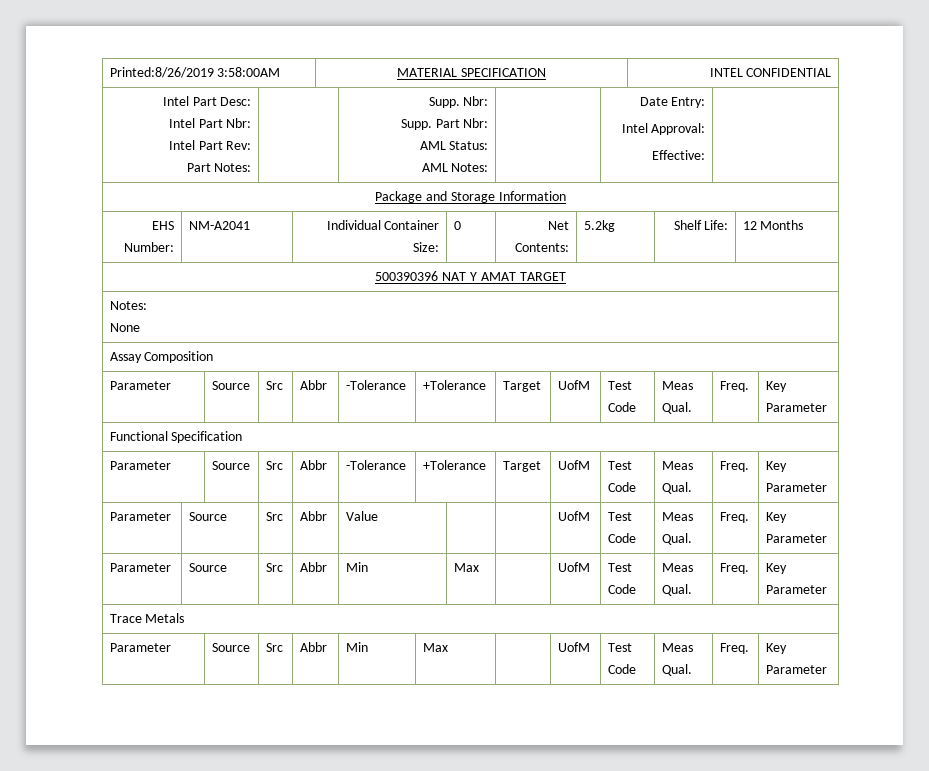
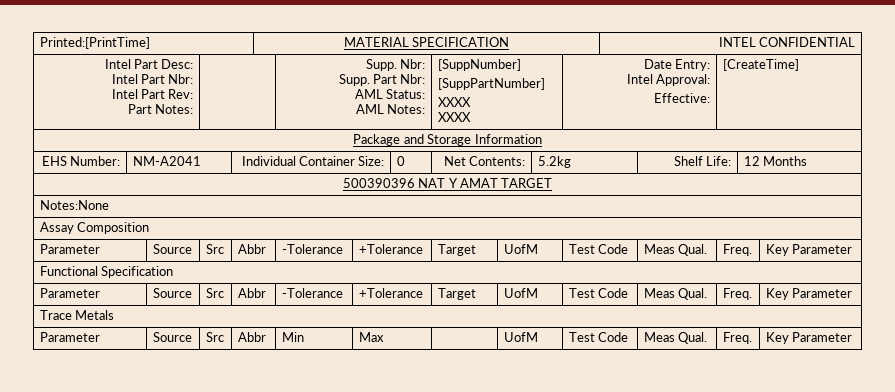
[109,67,281,78] Printed:8/26/2019 3:58:00AM -> [39,37,150,49] Printed:[PrintTime]
(489, 167) none -> [437,59,521,71] [437,78,545,90] [437,97,471,107] [437,112,471,122] [SuppNumber] // [SuppPartNumber] // XXXX // XXXX
(706, 155) none -> [722,59,799,71] [CreateTime]
[109,301,147,310] [109,323,140,332] Notes: // None -> [39,200,109,210] Notes:None
[109,512,171,521] [188,512,227,521] [265,512,283,521] [299,511,327,521] [345,511,378,521] [557,511,590,521] [607,512,632,521] [607,533,636,543] [661,512,693,521] [661,533,692,545] [719,512,749,523] [765,512,787,523] [765,534,827,543] [109,563,171,572] [188,563,227,572] [265,563,283,572] [299,562,327,572] [345,562,368,572] [453,563,479,572] [557,562,590,572] [607,563,632,572] [607,584,636,594] [661,563,693,572] [661,584,692,596] [719,563,749,574] [765,563,787,574] [765,585,827,594] // Parameter | Source | Src | Abbr | Value | | | UofM | Test Code | Meas Qual. | Freq. | Key Parameter // Parameter | Source | Src | Abbr | Min | Max | | UofM | Test Code | Meas Qual. | Freq. | Key Parameter -> (852, 293) none

